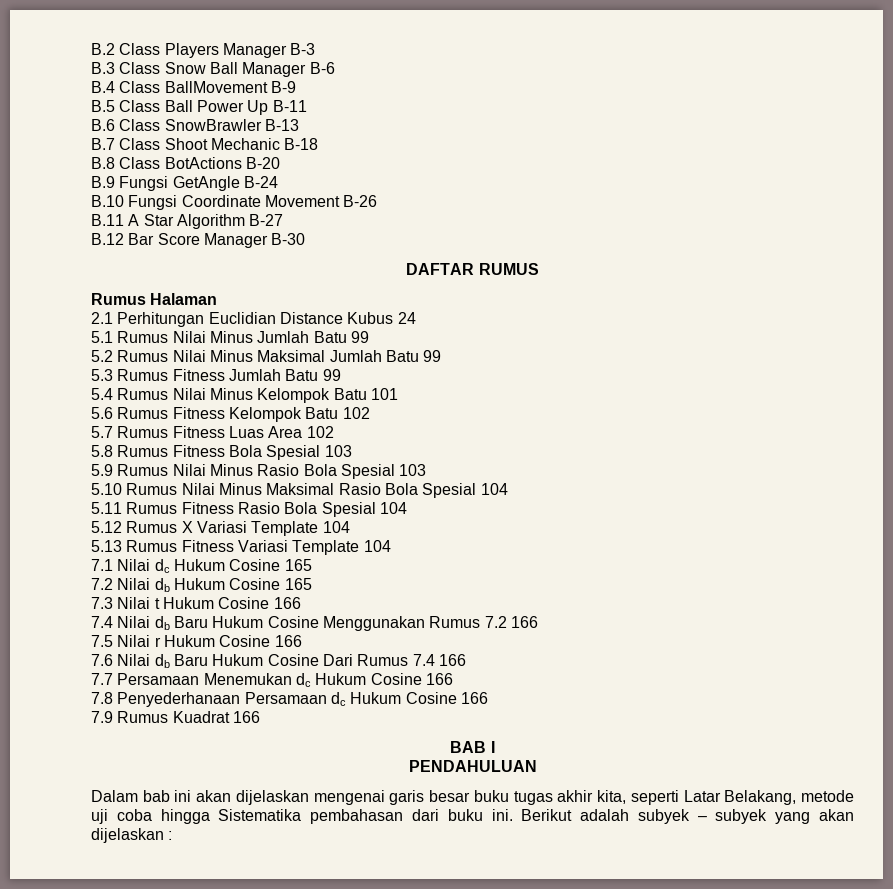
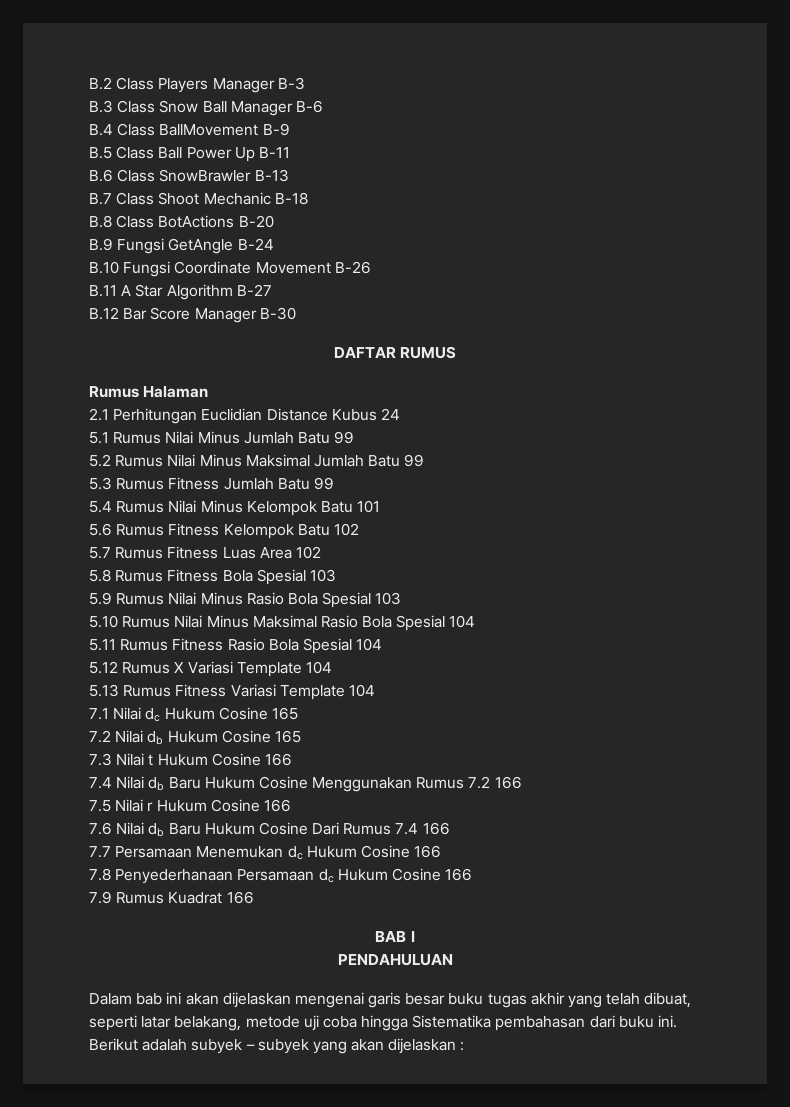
[597,790,797,805] kita, seperti Latar Belakang, -> [568,992,692,1008] [89,1015,242,1031] yang telah dibuat, seperti latar belakang,

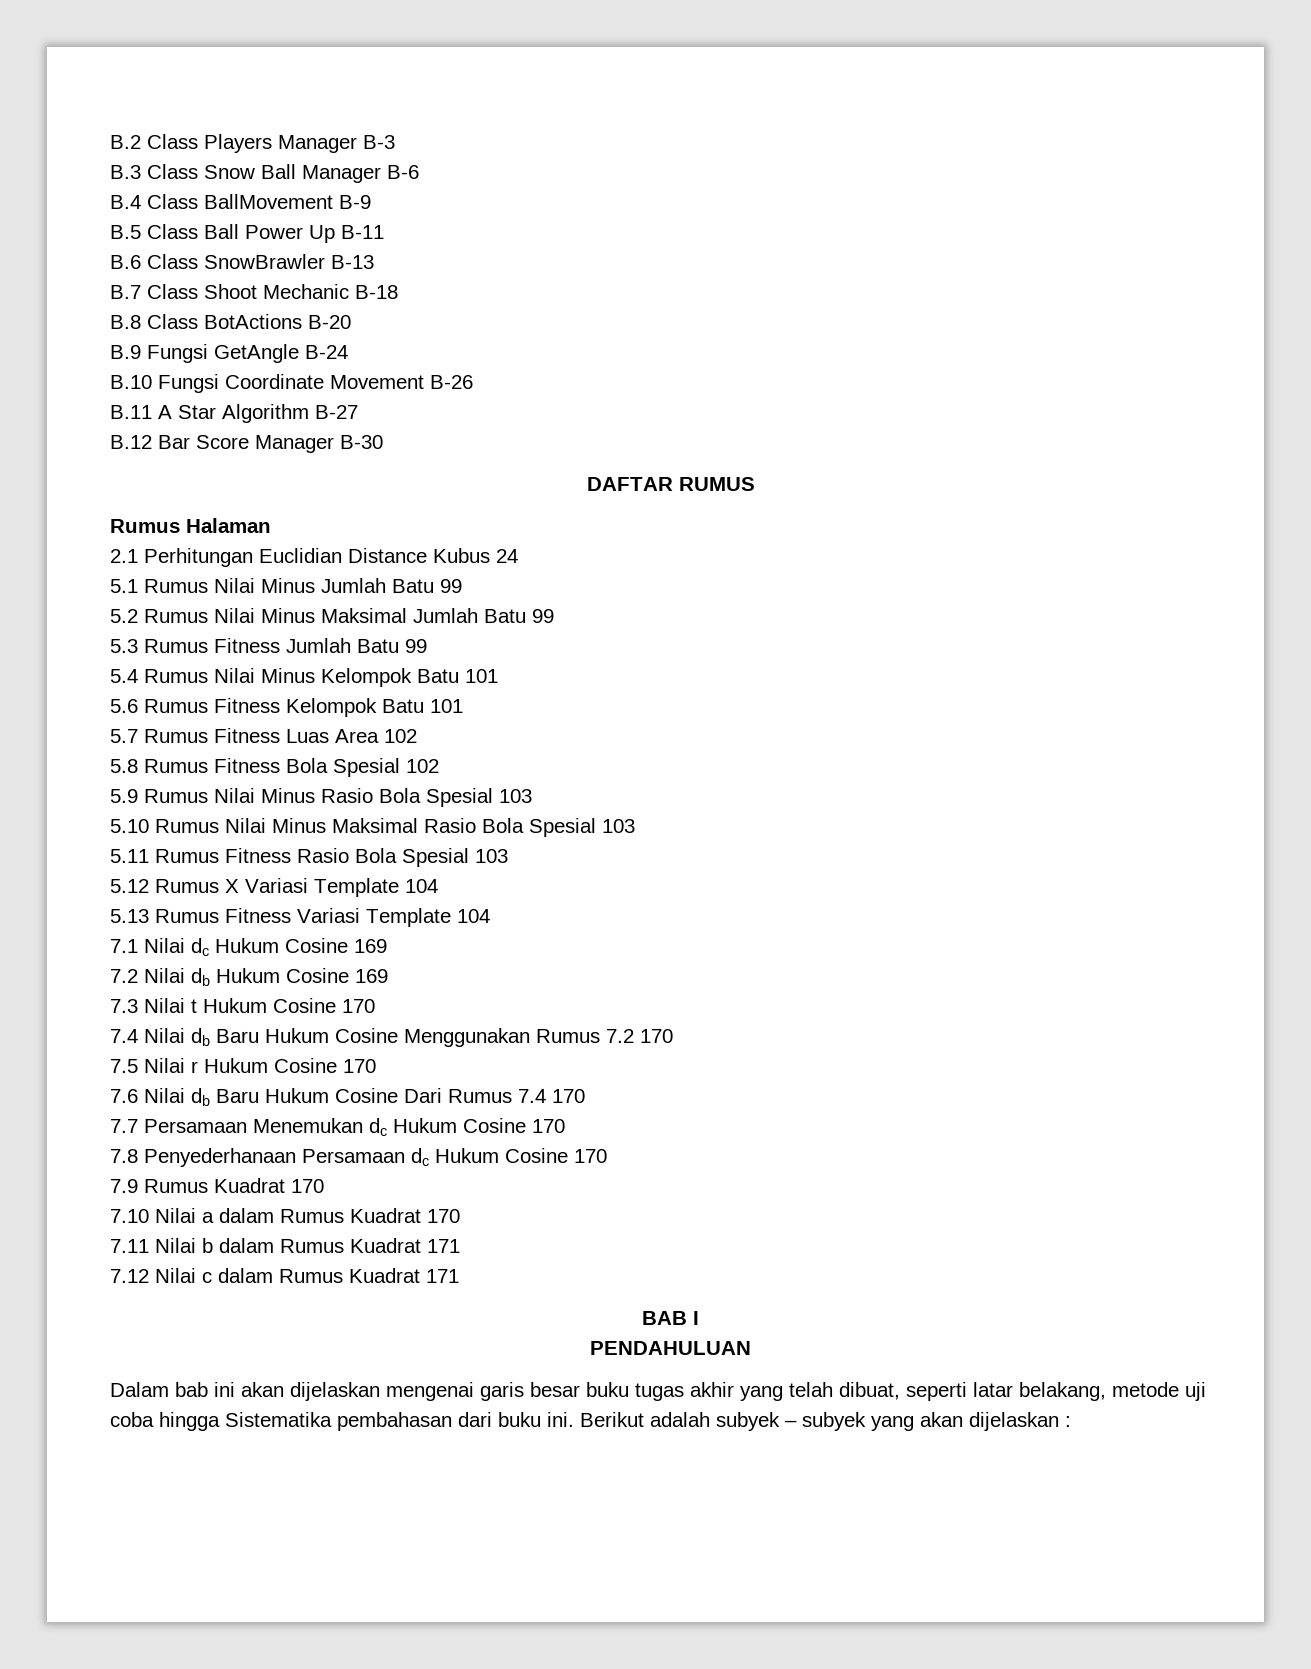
[333,523,359,536] 102 -> [430,699,463,713] 101
[309,569,336,582] 103 -> [406,759,439,773] 102
[449,615,476,628] 104 -> [602,819,635,833] 103
[356,638,383,651] 104 -> [475,849,508,863] 103
[271,707,298,720] 165 -> [354,939,387,953] 169
[274,730,301,743] 165 -> [355,969,388,983] 169
[264,753,292,766] 166 -> [342,999,375,1013] 170
[494,776,522,789] 166 -> [640,1029,673,1043] 170
[263,799,291,812] 166 -> [343,1059,376,1073] 170
[422,822,450,835] 166 -> [552,1089,585,1103] 170
[414,845,442,858] 166 -> [532,1119,565,1133] 170
[445,868,473,881] 166 -> [574,1149,607,1163] 170
[226,891,254,904] 166 -> [291,1179,324,1193] [110,1208,460,1223] [110,1238,460,1253] [110,1268,459,1283] 170 // 7.10 Nilai a dalam Rumus Kuadrat 170 // 7.11 Nilai b dalam Rumus Kuadrat 171 // 7.12 Nilai c dalam Rumus Kuadrat 171

